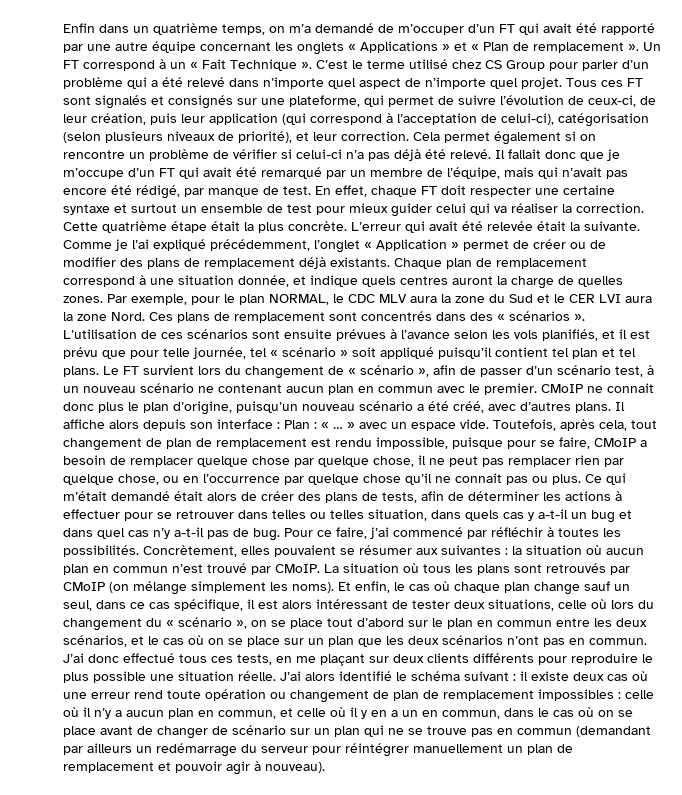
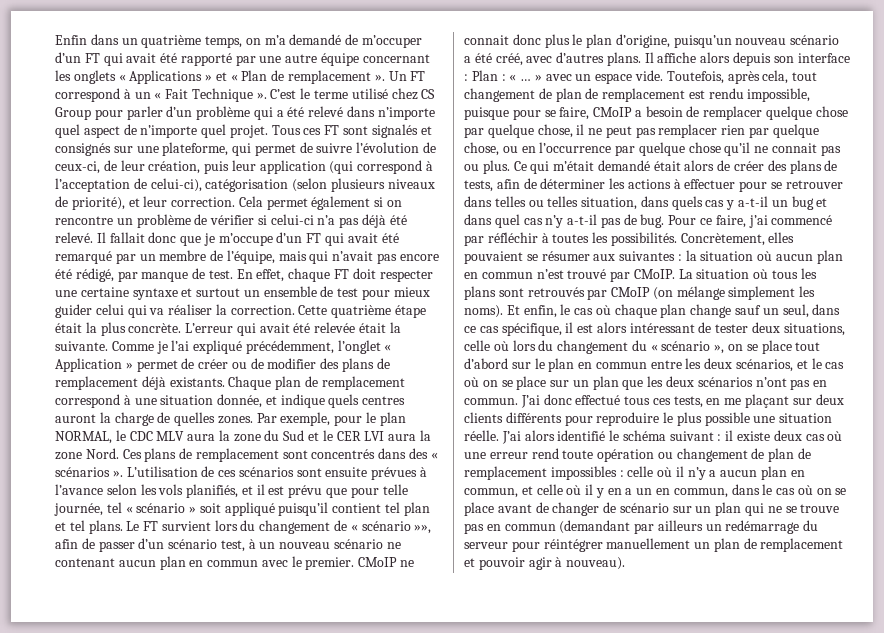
[418,368,429,377] », -> [414,524,432,534] »»,

